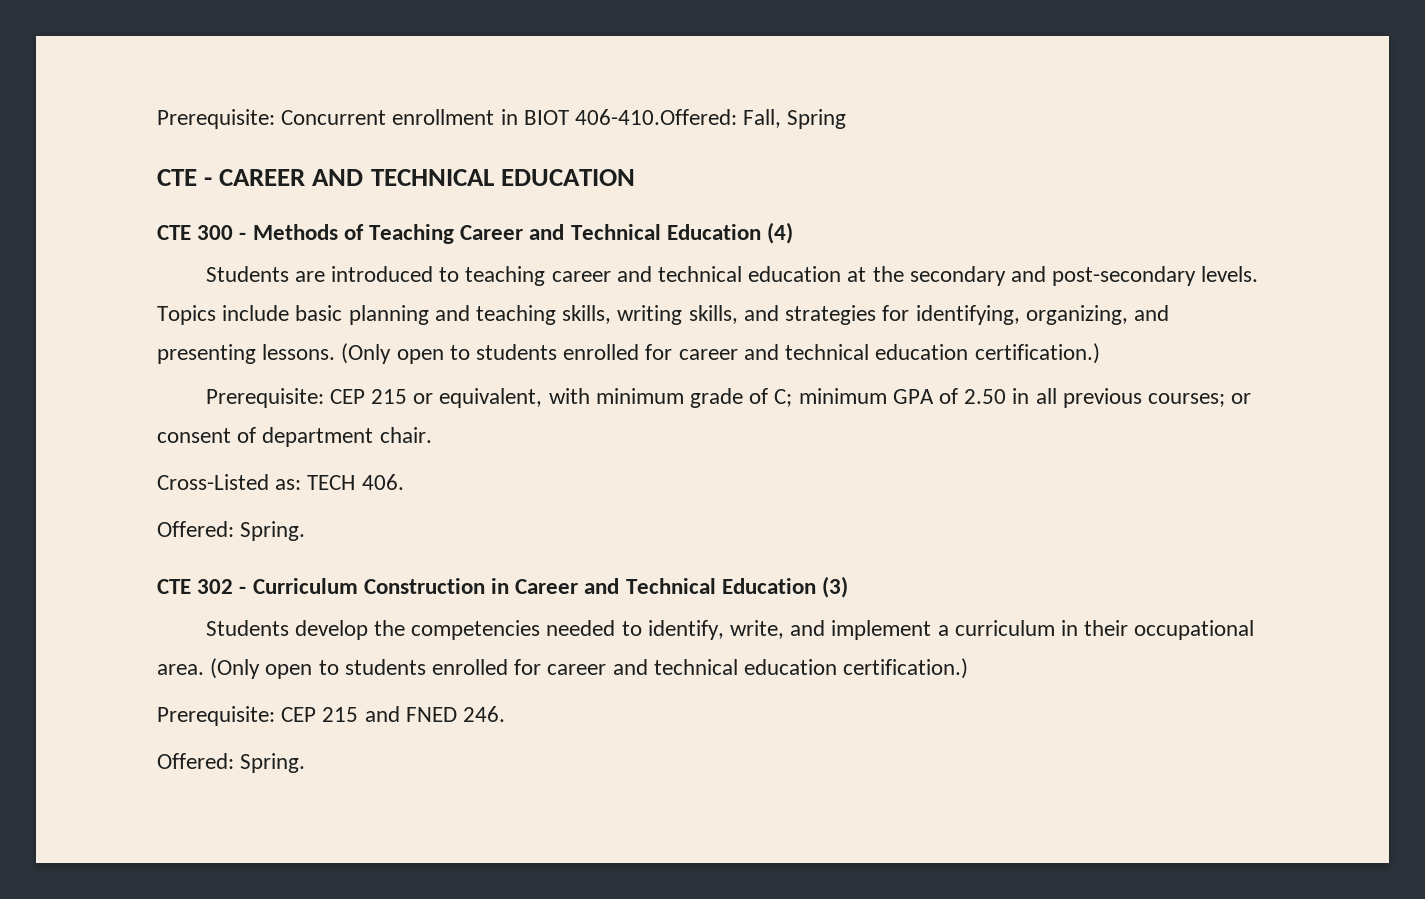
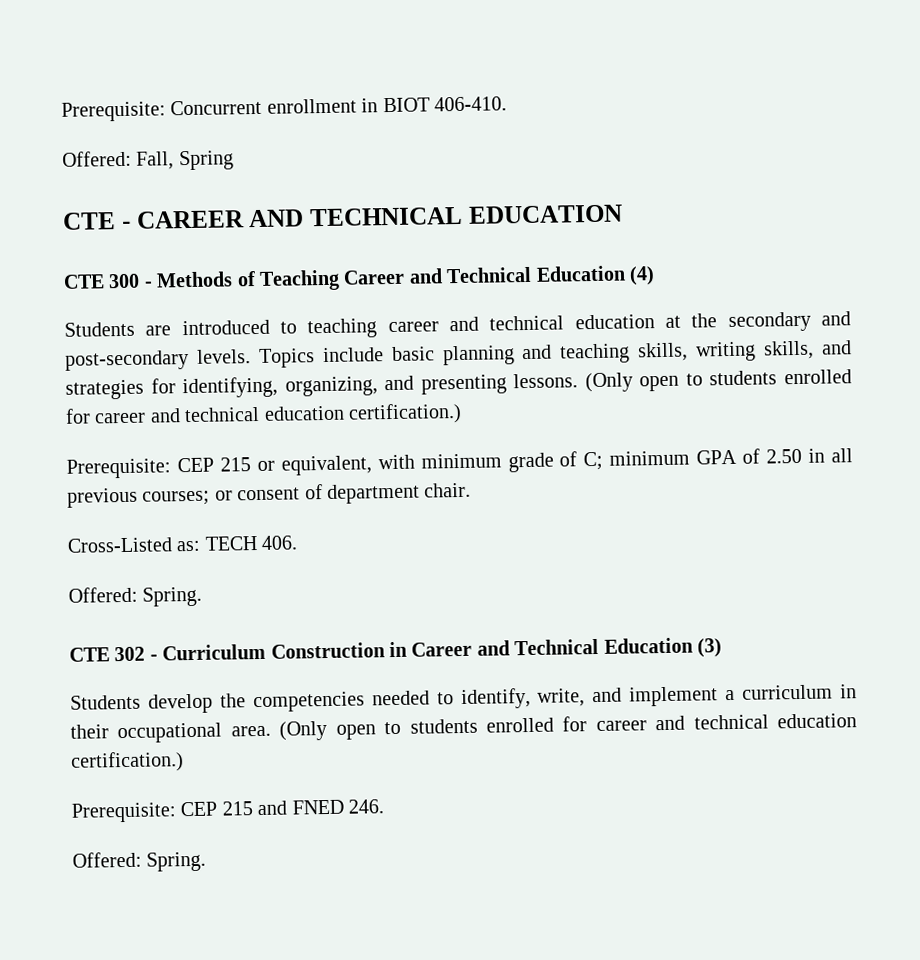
[575,109,738,125] 406-410.Offered: -> [433,96,507,112] [62,150,132,167] 406-410. // Offered:

